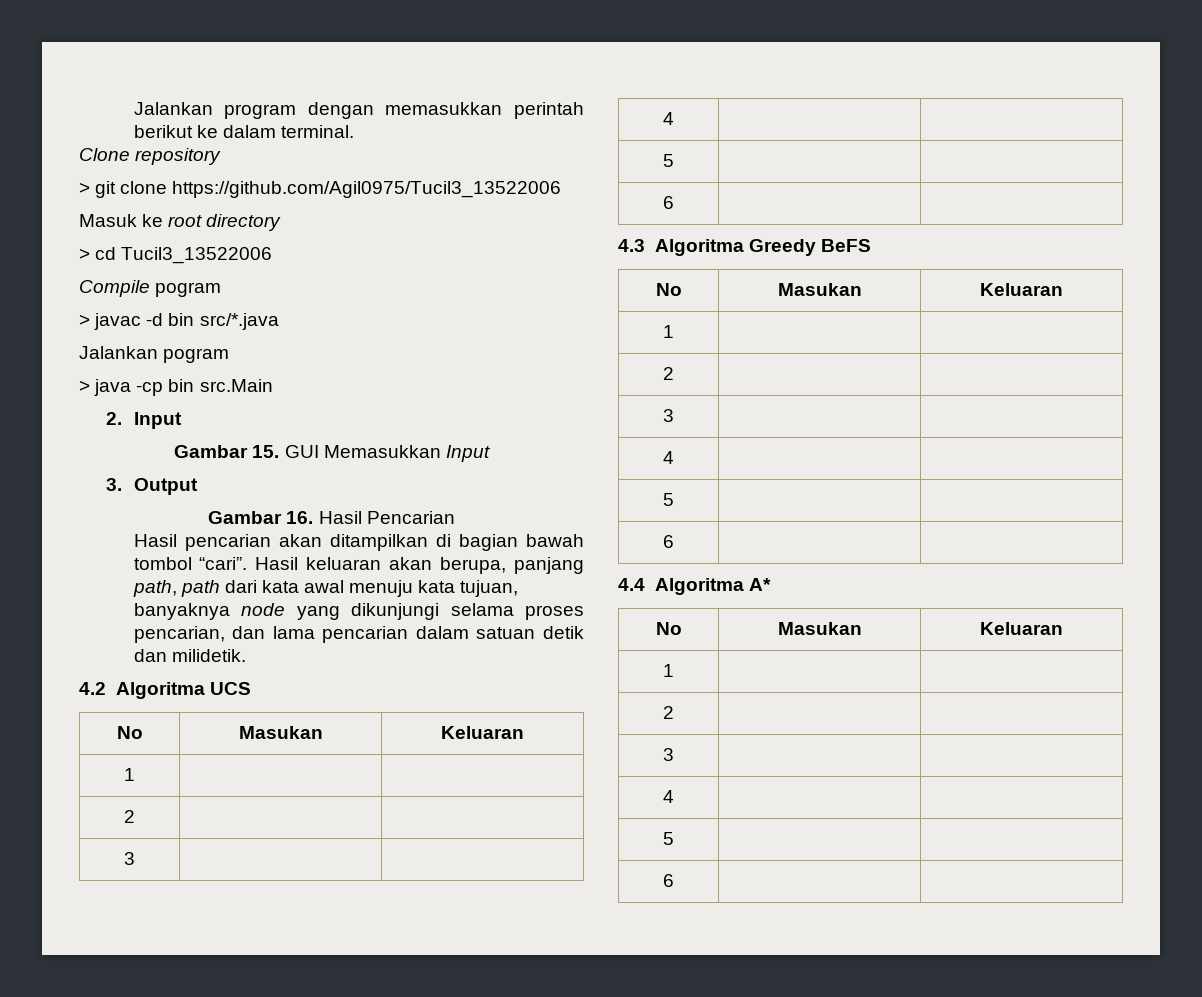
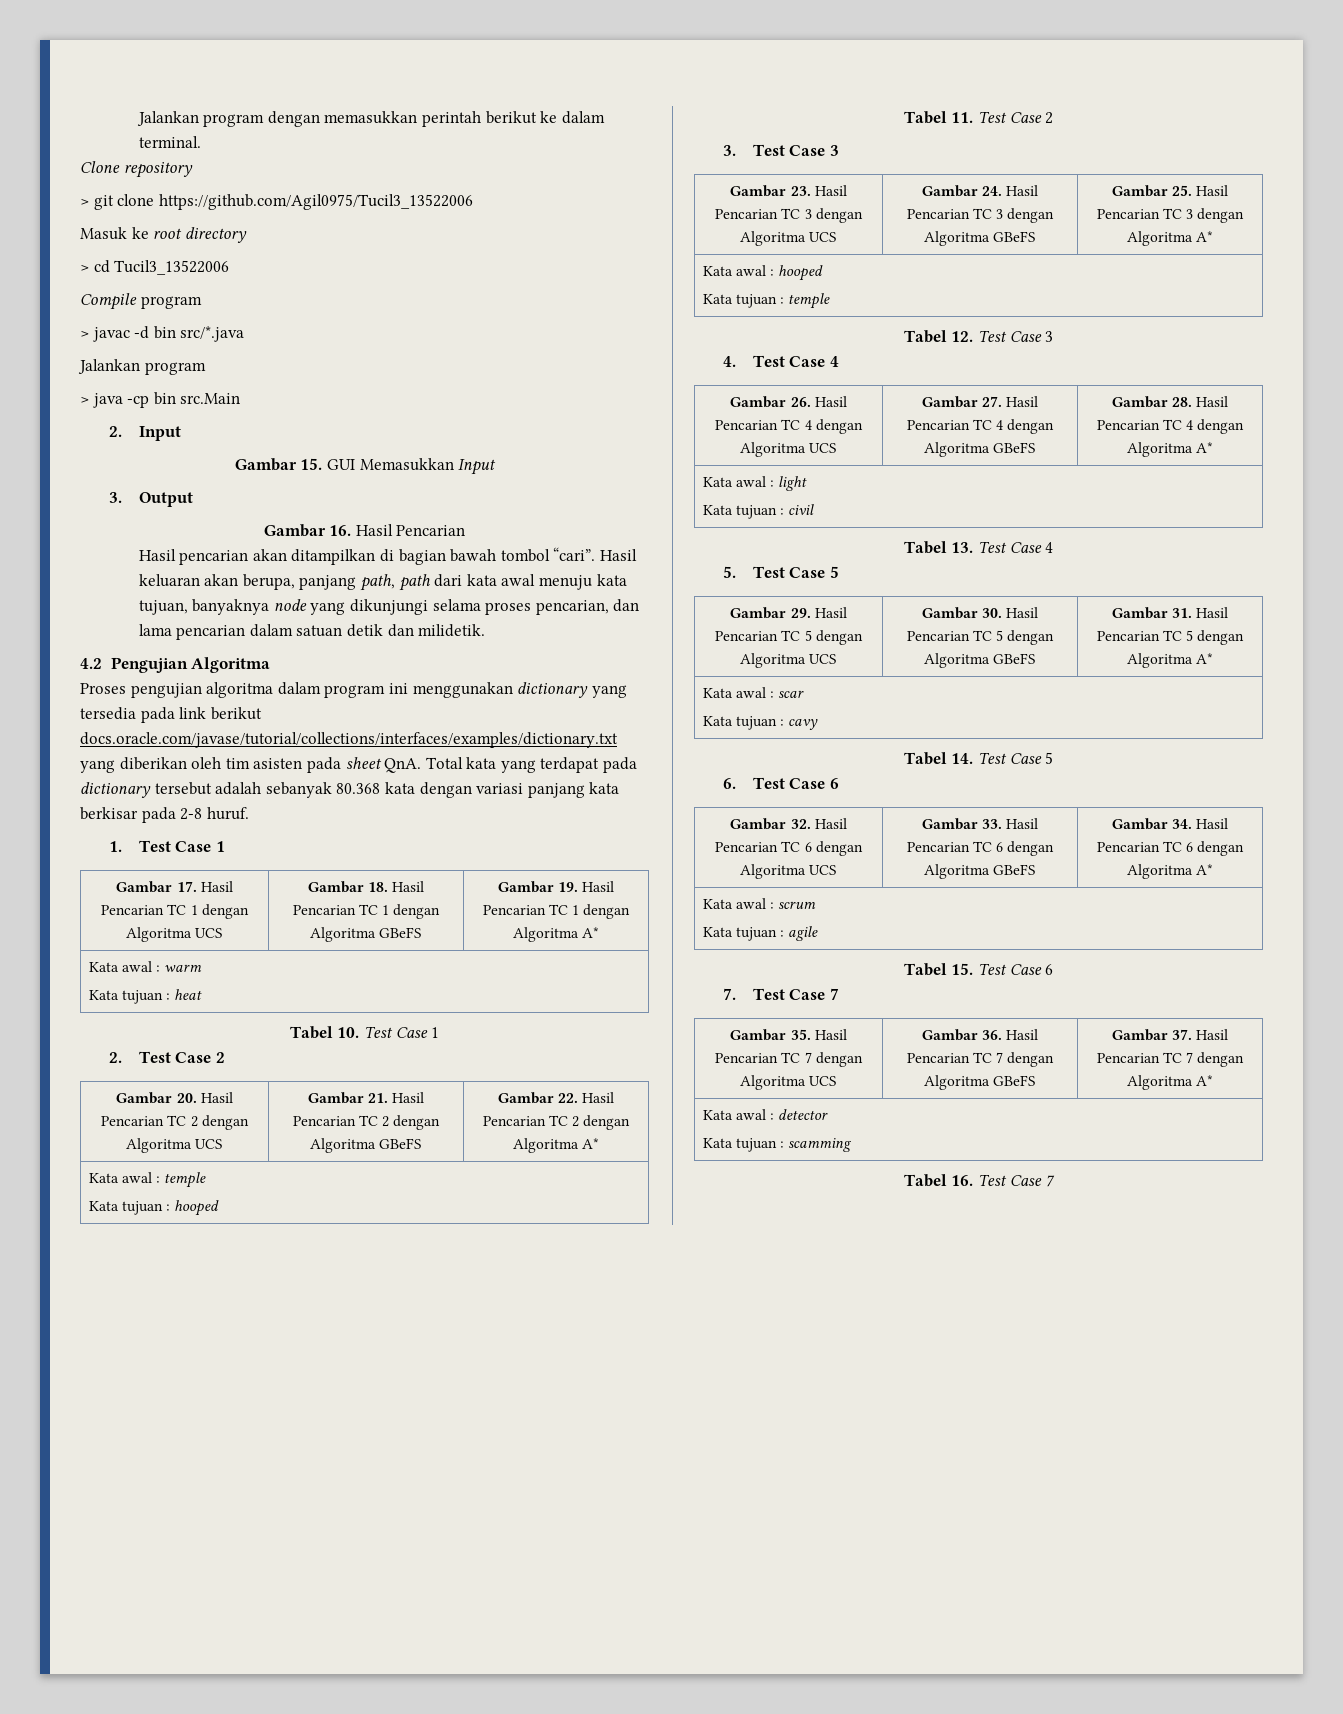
[155,282,222,297] pogram -> [140,296,202,309] program
[163,348,230,363] pogram -> [144,362,206,375] program
[115,682,251,699] [116,726,143,739] [238,726,323,739] [441,726,524,739] [124,768,135,781] [124,810,135,823] [124,852,135,865] [663,112,674,125] [663,154,674,167] [663,196,674,209] [618,239,871,256] [655,283,682,296] [777,283,862,296] [980,283,1063,296] [663,325,674,338] [663,367,674,380] [663,409,674,422] [663,451,674,464] [663,493,674,506] [663,535,674,548] [618,578,771,595] [655,622,682,635] [777,622,862,635] [980,622,1063,635] [663,664,674,677] [663,706,674,719] [663,748,674,761] [663,790,674,803] [663,832,674,845] [663,874,674,887] Algoritma UCS // No | Masukan | Keluaran // 1 | | // 2 | | // 3 | | // 4 | | // 5 | | // 6 | | // 4.3 Algoritma Greedy BeFS // No | Masukan | Keluaran // 1 | | // 2 | | // 3 | | // 4 | | // 5 | | // 6 | | // 4.4 Algoritma A* // No | Masukan | Keluaran // 1 | | // 2 | | // 3 | | // 4 | | // 5 | | // 6 | | -> [110,657,271,673] [80,682,627,698] [80,707,262,723] [80,732,618,748] [80,757,638,773] [80,782,620,798] [80,807,249,823] [109,840,225,852] [116,881,233,893] [101,904,249,919] [125,927,224,942] [307,881,425,893] [292,904,441,919] [309,927,423,942] [497,881,615,893] [482,904,631,919] [512,927,600,942] [88,961,203,972] [88,989,203,1004] [289,1026,440,1039] [109,1051,225,1063] [116,1092,233,1104] [101,1115,249,1130] [125,1138,224,1153] [307,1092,425,1104] [292,1115,441,1130] [309,1138,423,1153] [497,1092,615,1104] [482,1115,631,1130] [512,1138,600,1153] [88,1172,207,1188] [88,1200,220,1216] [903,111,1054,124] [723,144,839,156] [730,185,847,197] [715,208,863,223] [739,231,838,246] [921,185,1039,197] [906,208,1055,223] [923,231,1037,246] [1111,185,1229,197] [1096,208,1245,223] [1126,231,1214,246] [702,265,824,281] [702,293,831,309] [903,330,1054,343] [723,355,839,367] [730,396,847,408] [715,419,863,434] [739,442,838,457] [921,396,1039,408] [906,419,1055,434] [923,442,1037,457] [1111,396,1229,408] [1096,419,1245,434] [1126,442,1214,457] [702,476,808,491] [702,504,815,519] [903,541,1054,554] [723,566,839,578] [730,607,847,619] [715,630,863,645] [739,653,838,668] [921,607,1039,619] [906,630,1055,645] [923,653,1037,668] [1111,607,1229,619] [1096,630,1245,645] [1126,653,1214,668] [702,687,805,698] [702,716,819,730] [903,752,1054,765] [723,777,839,789] [730,818,847,830] [715,841,863,856] [739,864,838,879] [921,818,1039,830] [906,841,1055,856] [923,864,1037,879] [1111,818,1229,830] [1096,841,1245,856] [1126,864,1214,879] [702,898,817,909] [702,926,819,941] [903,963,1054,976] [723,988,839,1000] [730,1029,847,1041] [715,1052,863,1067] [739,1075,838,1090] [921,1029,1039,1041] [906,1052,1055,1067] [923,1075,1037,1090] [1111,1029,1229,1041] [1096,1052,1245,1067] [1126,1075,1214,1090] [702,1109,829,1120] [702,1138,852,1152] [903,1174,1056,1187] Pengujian Algoritma // Proses pengujian algoritma dalam program ini menggunakan dictionary yang tersedia pada link berikut docs.oracle.com/javase/tutorial/collections/interfaces/examples/dictionary.txt yang diberikan oleh tim asisten pada sheet QnA. Total kata yang terdapat pada dictionary tersebut adalah sebanyak 80.368 kata dengan variasi panjang kata berkisar pada 2-8 huruf. // 1. Test Case 1 // Gambar 17. Hasil Pencarian TC 1 dengan Algoritma UCS | Gambar 18. Hasil Pencarian TC 1 dengan Algoritma GBeFS | Gambar 19. Hasil Pencarian TC 1 dengan Algoritma A* // Kata awal : warm // Kata tujuan : heat // Tabel 10. Test Case 1 // 2. Test Case 2 // Gambar 20. Hasil Pencarian TC 2 dengan Algoritma UCS | Gambar 21. Hasil Pencarian TC 2 dengan Algoritma GBeFS | Gambar 22. Hasil Pencarian TC 2 dengan Algoritma A* // Kata awal : temple // Kata tujuan : hooped // Tabel 11. Test Case 2 // 3. Test Case 3 // Gambar 23. Hasil Pencarian TC 3 dengan Algoritma UCS | Gambar 24. Hasil Pencarian TC 3 dengan Algoritma GBeFS | Gambar 25. Hasil Pencarian TC 3 dengan Algoritma A* // Kata awal : hooped // Kata tujuan : temple // Tabel 12. Test Case 3 // 4. Test Case 4 // Gambar 26. Hasil Pencarian TC 4 dengan Algoritma UCS | Gambar 27. Hasil Pencarian TC 4 dengan Algoritma GBeFS | Gambar 28. Hasil Pencarian TC 4 dengan Algoritma A* // Kata awal : light // Kata tujuan : civil // Tabel 13. Test Case 4 // 5. Test Case 5 // Gambar 29. Hasil Pencarian TC 5 dengan Algoritma UCS | Gambar 30. Hasil Pencarian TC 5 dengan Algoritma GBeFS | Gambar 31. Hasil Pencarian TC 5 dengan Algoritma A* // Kata awal : scar // Kata tujuan : cavy // Tabel 14. Test Case 5 // 6. Test Case 6 // Gambar 32. Hasil Pencarian TC 6 dengan Algoritma UCS | Gambar 33. Hasil Pencarian TC 6 dengan Algoritma GBeFS | Gambar 34. Hasil Pencarian TC 6 dengan Algoritma A* // Kata awal : scrum // Kata tujuan : agile // Tabel 15. Test Case 6 // 7. Test Case 7 // Gambar 35. Hasil Pencarian TC 7 dengan Algoritma UCS | Gambar 36. Hasil Pencarian TC 7 dengan Algoritma GBeFS | Gambar 37. Hasil Pencarian TC 7 dengan Algoritma A* // Kata awal : detector // Kata tujuan : scamming // Tabel 16. Test Case 7

